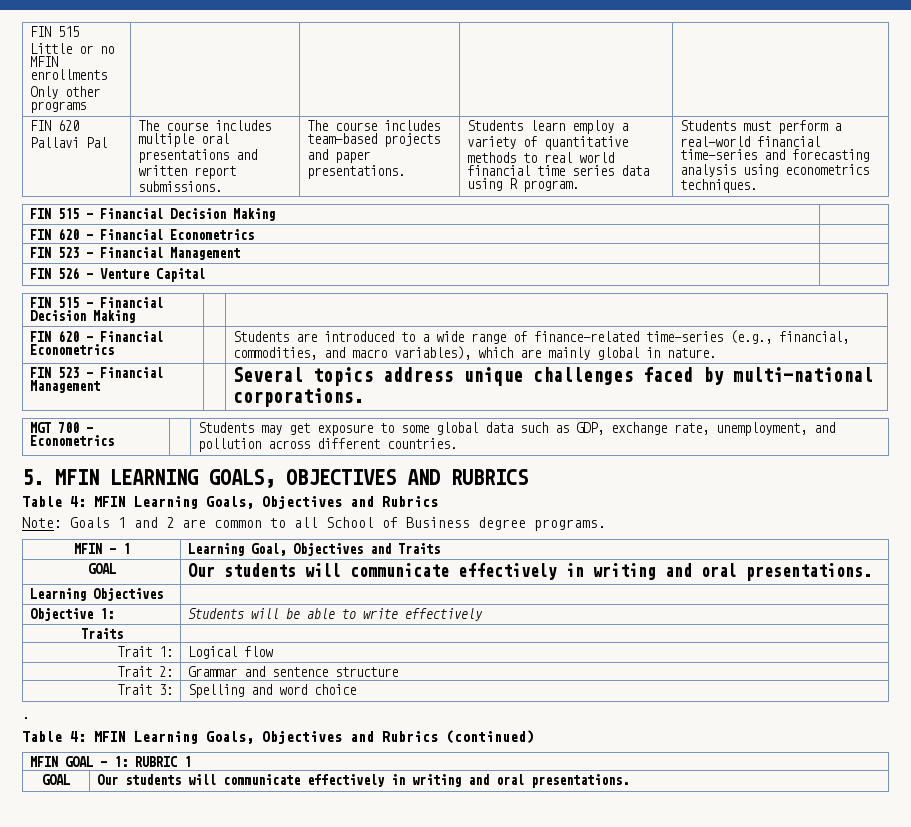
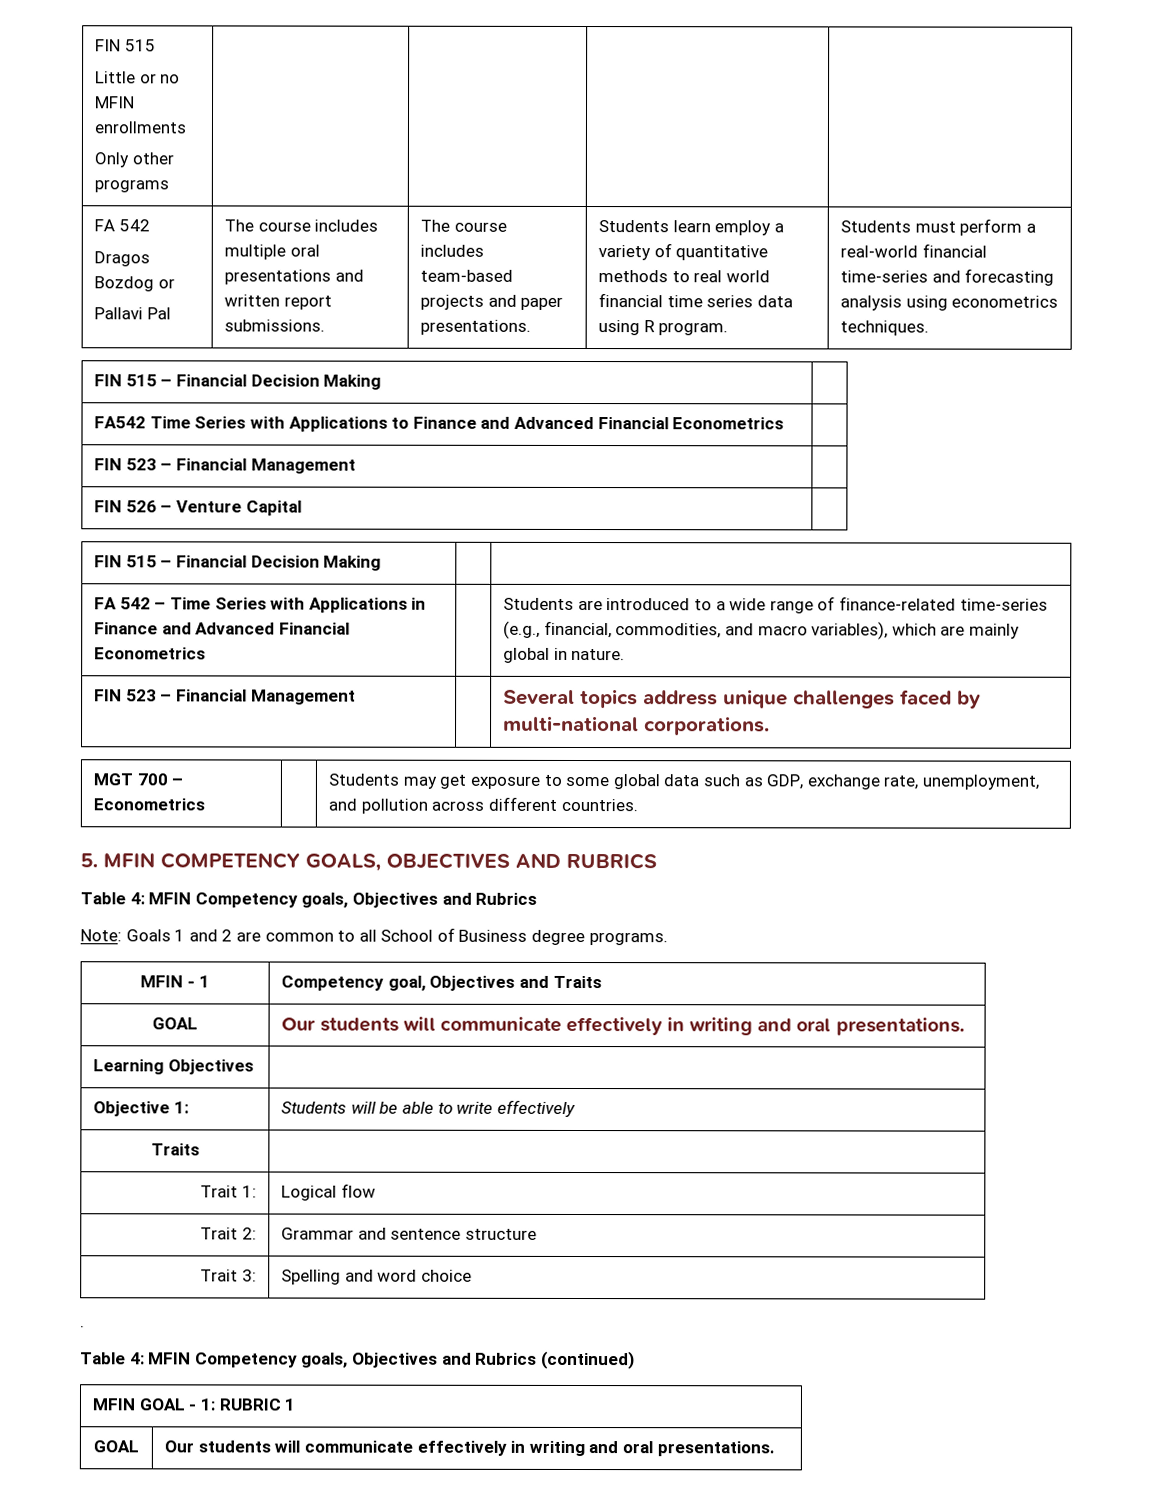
[29,120,79,131] FIN 620 -> [94,219,150,232] [94,251,151,267] [94,276,175,292] FA 542 // Dragos Bozdog or
[29,228,93,240] FIN 620 – -> [94,416,595,432] FA542 Time Series with Applications to Finance and Advanced
[29,330,93,342] FIN 620 – -> [94,597,427,613] [94,622,276,635] FA 542 – Time Series with Applications in Finance and Advanced
[110,469,198,485] LEARNING -> [160,852,300,869] COMPETENCY
[134,496,254,509] Learning Goals, -> [194,892,349,908] Competency goals,
[187,543,286,556] Learning Goal, -> [281,975,426,991] Competency goal,
[134,731,254,744] Learning Goals, -> [194,1352,349,1368] Competency goals,

